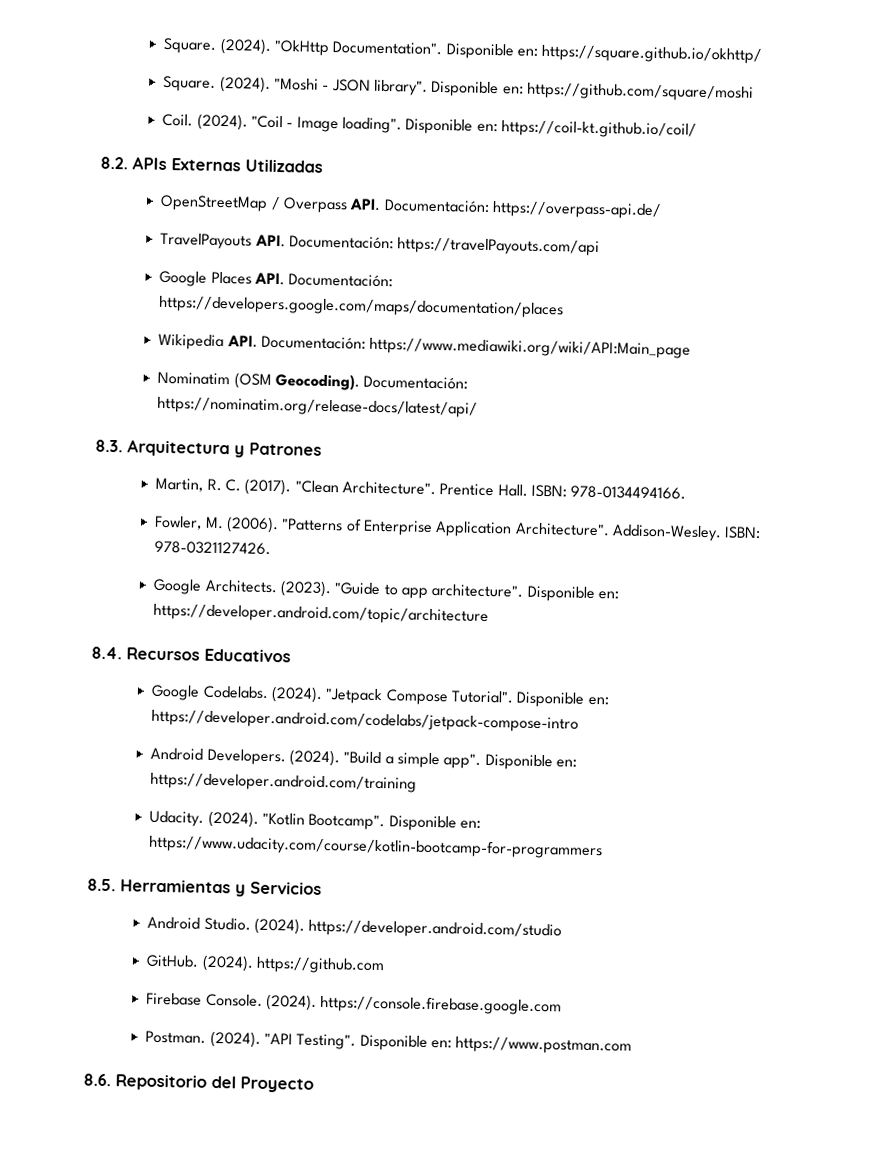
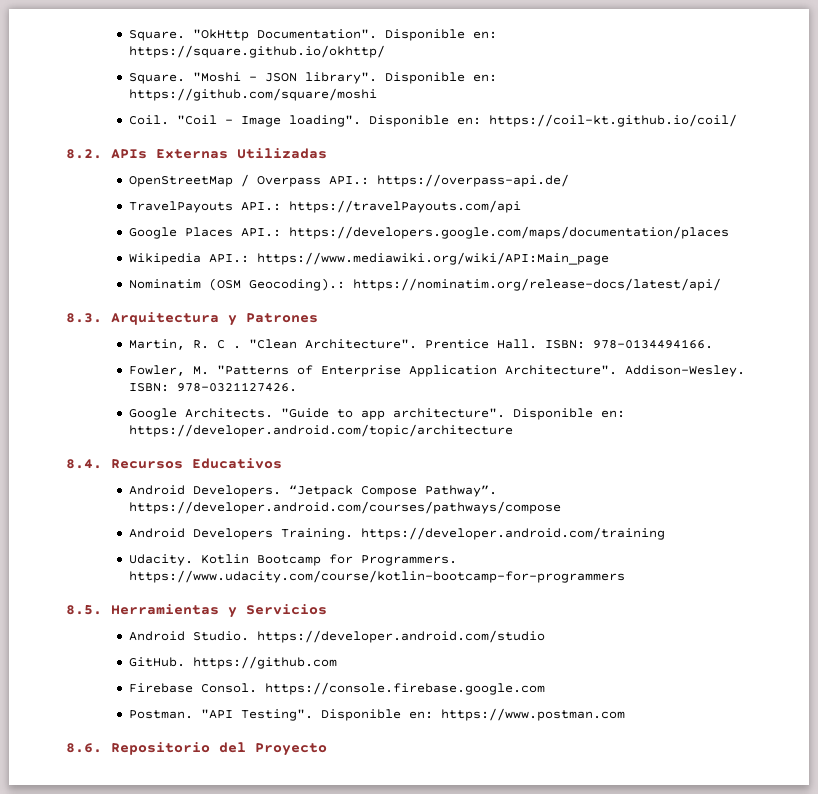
[163,37,272,55] Square. (2024). -> [128,30,185,41] Square.
[219,75,271,93] (2024). -> (185, 78) none
[196,113,248,131] (2024). -> (169, 120) none
[349,198,490,213] API. Documentación: -> [328,176,369,185] API.:
[254,234,394,250] API. Documentación: -> [240,202,281,211] API.:
[253,272,394,288] API. Documentación: -> [240,228,281,237] API.:
[226,335,366,350] API. Documentación: -> [208,254,249,263] API.:
[274,373,469,391] Geocoding). Documentación: -> [248,278,345,291] Geocoding).:
[224,478,292,496] C. (2017). -> [216,340,241,349] C .
[225,516,279,534] (2006). -> (209, 370) none
[279,580,332,598] (2023). -> (273, 413) none
[151,684,609,708] [151,709,580,733] [150,747,577,771] [150,772,418,793] [149,810,481,832] Google Codelabs. (2024). "Jetpack Compose Tutorial". Disponible en: https://developer.android.com/codelabs/jetpack-compose-intro // Android Developers. (2024). "Build a simple app". Disponible en: https://developer.android.com/training // Udacity. (2024). "Kotlin Bootcamp". Disponible en: -> [128,485,497,497] [128,501,561,514] [128,527,665,540] [128,554,457,566] Android Developers. “Jetpack Compose Pathway”. https://developer.android.com/courses/pathways/compose // Android Developers Training. https://developer.android.com/training // Udacity. Kotlin Bootcamp for Programmers.
[253,917,305,935] (2024). -> (249, 636) none
[201,954,254,972] (2024). -> (185, 662) none
[205,993,317,1011] Console. (2024). -> [200,683,257,693] Consol.
[209,1030,261,1048] (2024). -> (193, 714) none

